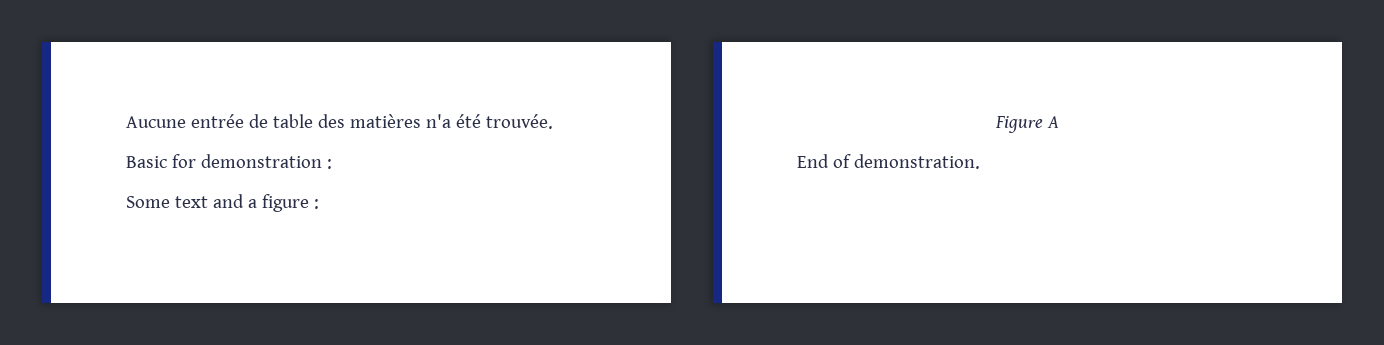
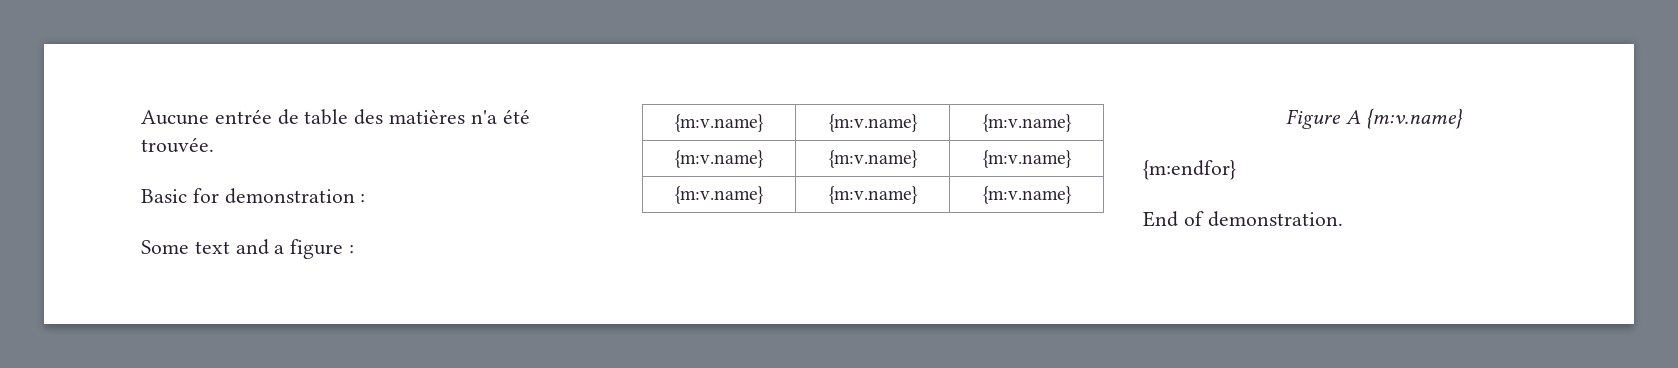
(319, 204) none -> [675,114,764,132] [828,114,918,132] [982,114,1072,132] [675,150,764,168] [828,150,918,168] [982,150,1072,168] [675,186,764,204] [828,186,918,204] [982,186,1072,204] // {m:v.name} | {m:v.name} | {m:v.name} // {m:v.name} | {m:v.name} | {m:v.name} // {m:v.name} | {m:v.name} | {m:v.name}
(1059, 122) none -> [1365,108,1462,129] [1143,160,1236,180] {m:v.name} // {m:endfor}

